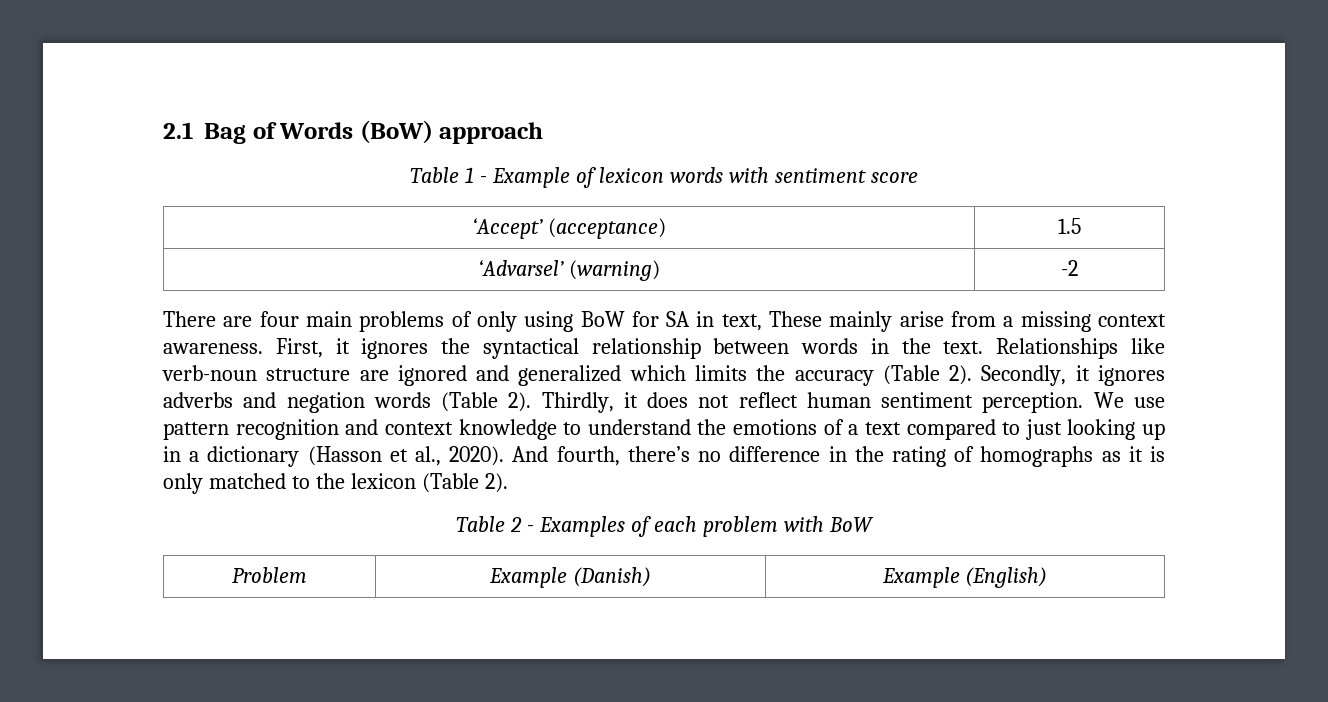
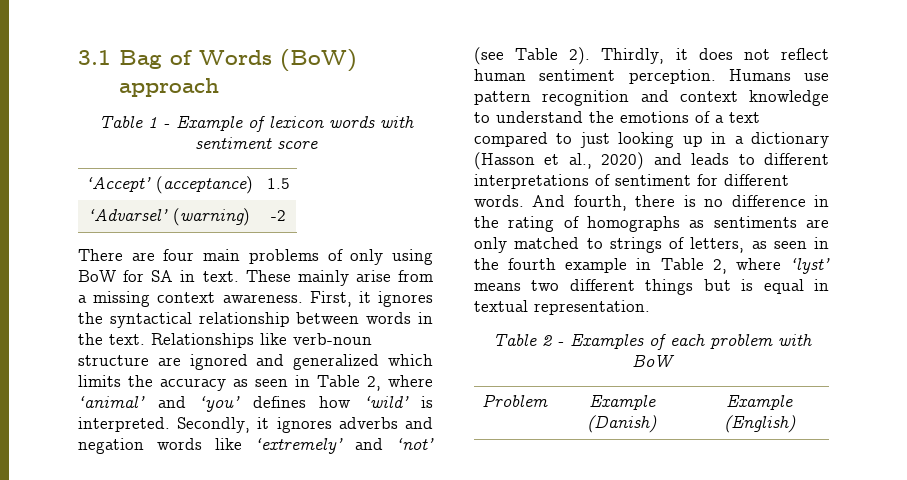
[163,122,193,139] 2.1 -> [78,50,111,65] 3.1
[721,314,762,331] text, -> [202,271,239,282] text.
[882,365,973,385] (Table 2). -> [233,375,433,391] [78,396,433,412] [78,417,170,432] as seen in Table 2, where ‘animal’ and ‘you’ defines how ‘wild’ is interpreted.
[441,392,499,412] (Table -> [215,438,434,454] [474,47,559,65] like ‘extremely’ and ‘not’ (see Table
[1093,392,1124,408] We -> [728,69,791,81] Humans
[449,446,690,466] 2020). And fourth, there’s -> [601,152,829,170] [474,174,789,189] [474,195,696,211] 2020) and leads to different interpretations of sentiment for different words. And fourth, there is
[1128,446,1165,462] it is -> [713,216,829,228] sentiments are
[315,473,508,493] the lexicon (Table 2). -> [609,237,829,253] [474,258,830,274] [474,279,829,295] [474,300,650,315] strings of letters, as seen in the fourth example in Table 2, where ‘lyst’ means two different things but is equal in textual representation.

